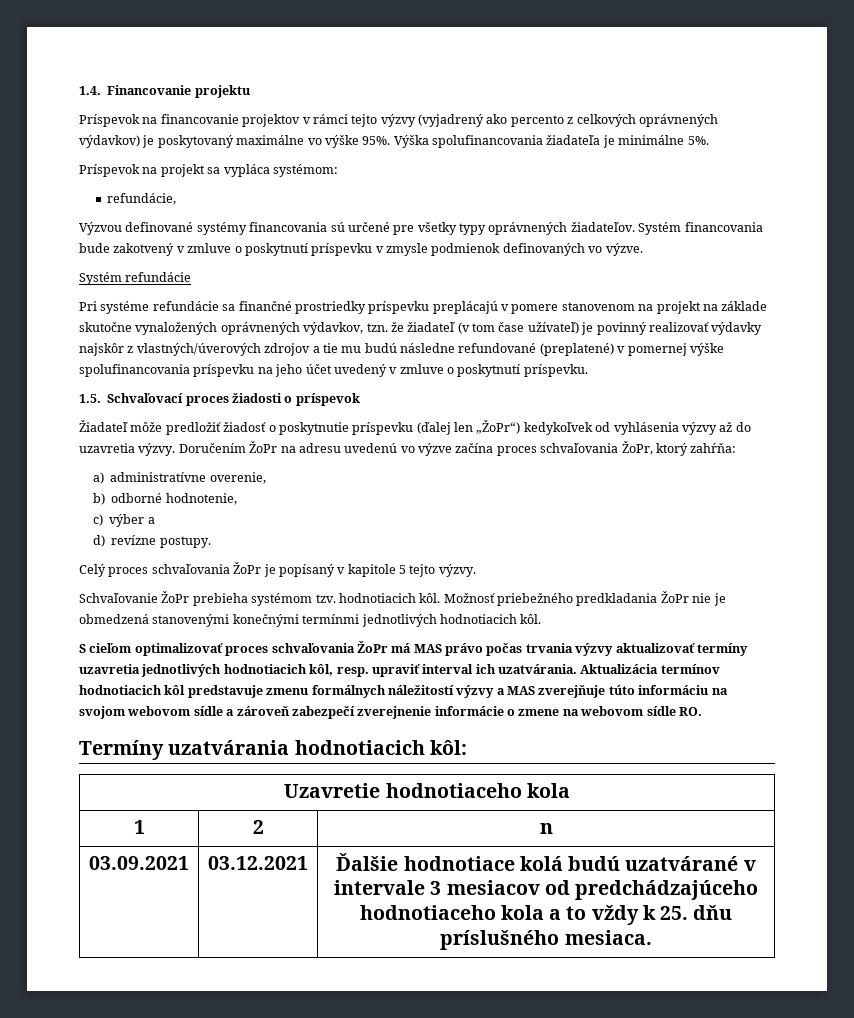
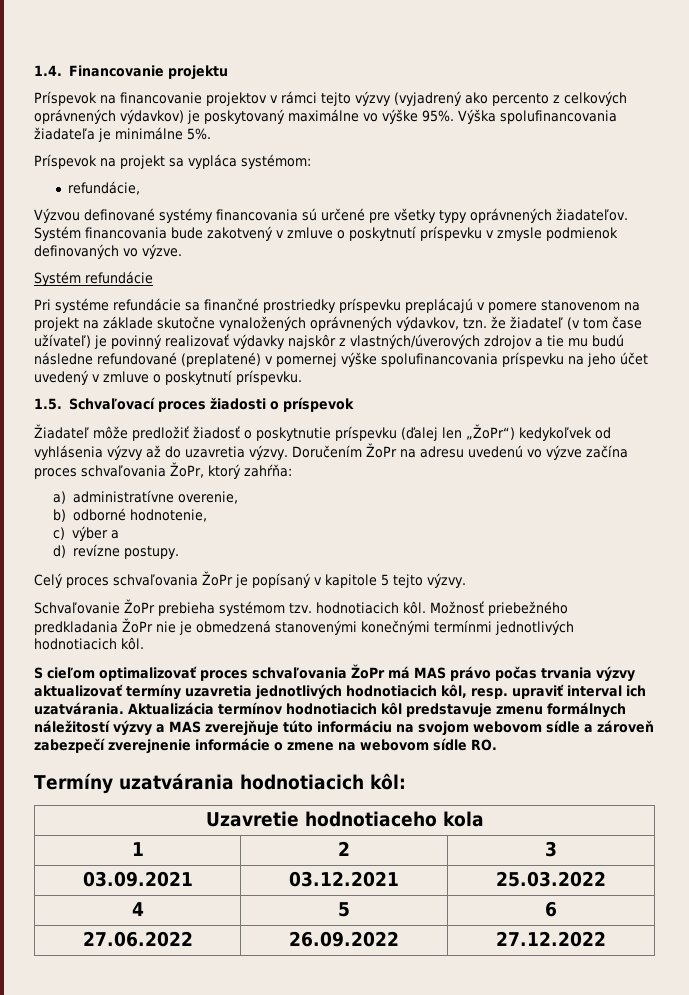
[539,823,553,834] n -> [545,841,557,857] 3
[336,853,756,871] [333,880,759,900] [359,905,733,925] [440,930,652,950] Ďalšie hodnotiace kolá budú uzatvárané v intervale 3 mesiacov od predchádzajúceho hodnotiaceho kola a to vždy k 25. dňu príslušného mesiaca. -> [496,871,606,887] [131,902,144,916] [338,902,351,917] [545,901,557,917] [82,931,193,947] [289,931,399,947] [496,931,606,947] 25.03.2022 // 4 | 5 | 6 // 27.06.2022 | 26.09.2022 | 27.12.2022

